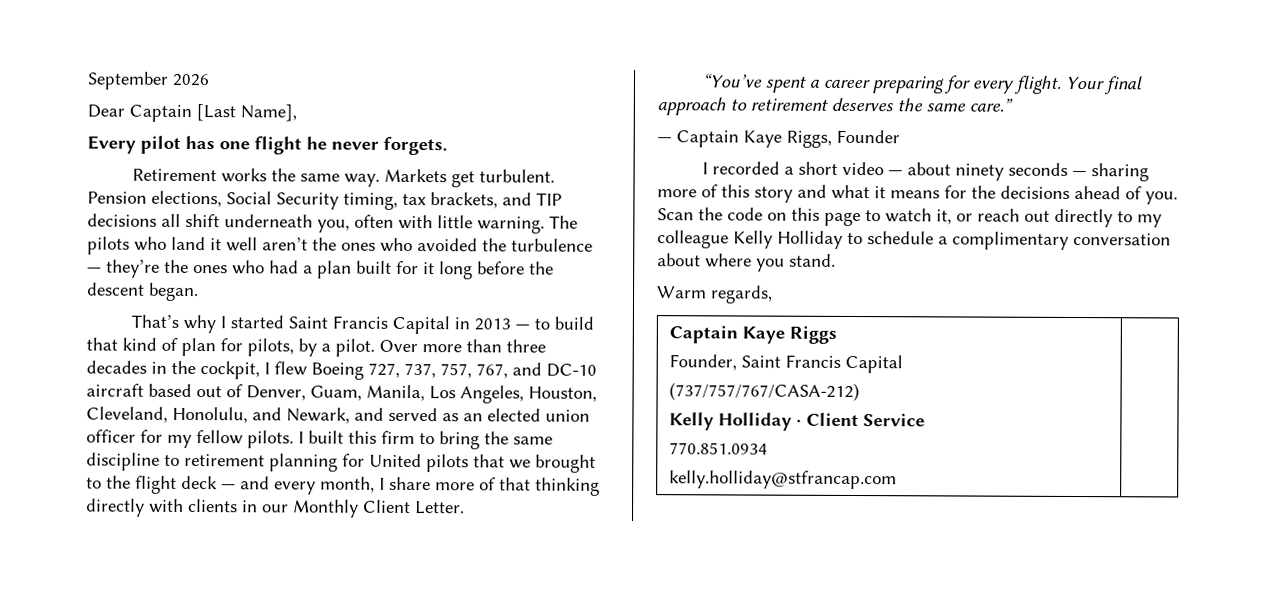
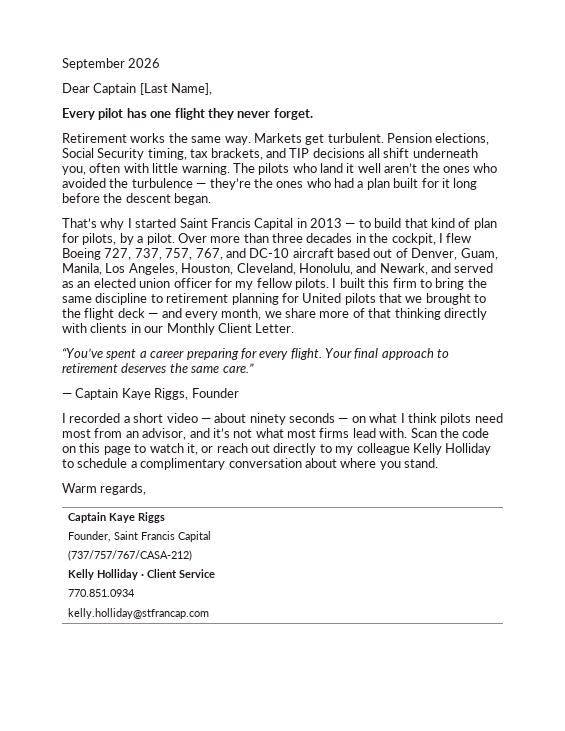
[306,136,448,156] he never forgets. -> [207,108,313,120] they never forget.
[379,477,385,490] I -> [264,311,282,318] we
[1091,163,1150,182] [657,184,1178,205] sharing more of this story and what it means for the decisions ahead of you. -> [351,413,503,425] [62,428,408,440] on what I think pilots need most from an advisor, and it’s not what most firms lead with.

